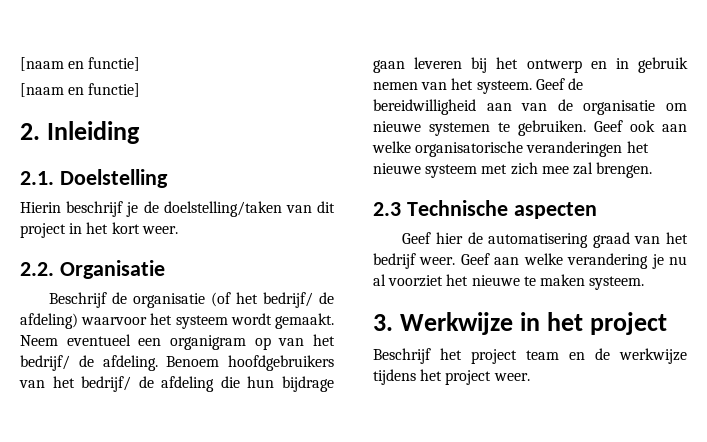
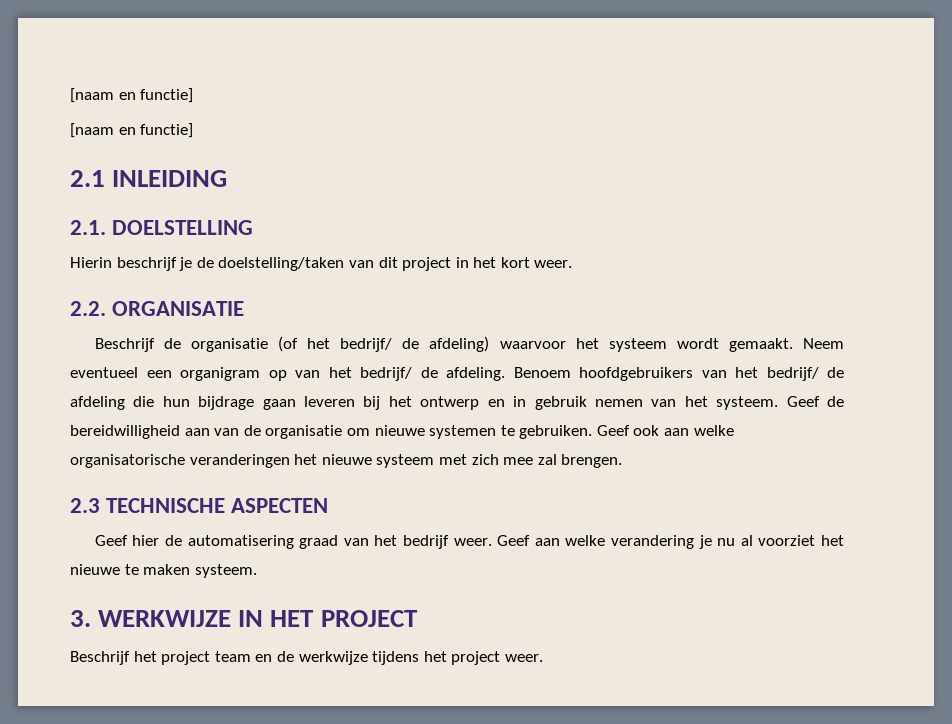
[20,121,140,144] 2. Inleiding -> [70,170,228,187] 2.1 INLEIDING
[59,169,168,188] Doelstelling -> [112,220,254,235] DOELSTELLING
[59,260,165,279] Organisatie -> [112,301,245,316] ORGANISATIE
[406,200,597,219] Technische aspecten -> [106,498,329,513] TECHNISCHE ASPECTEN
[399,312,667,335] Werkwijze in het project -> [98,610,418,627] WERKWIJZE IN HET PROJECT

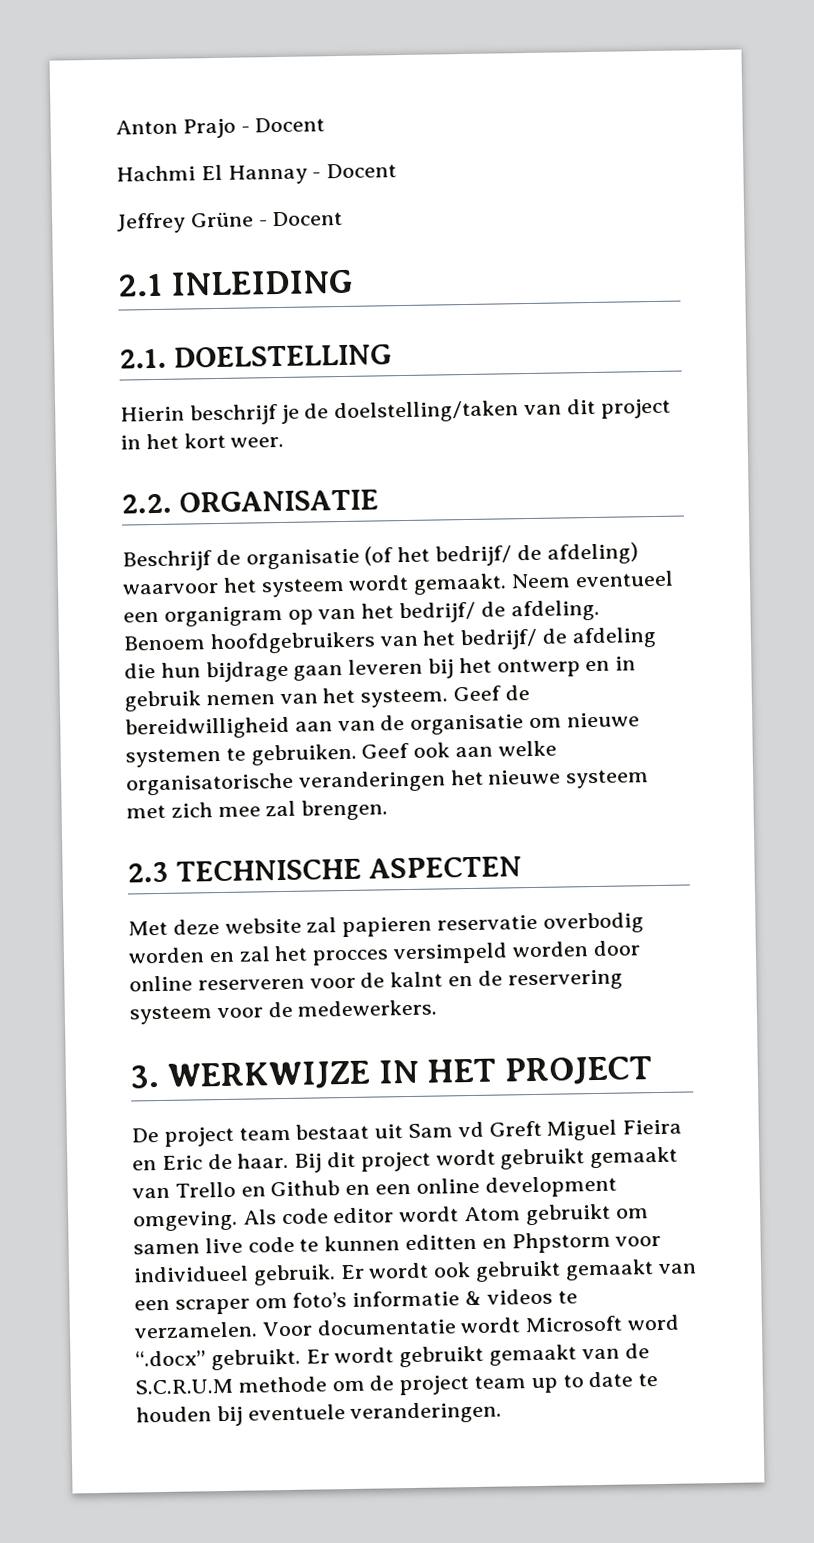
[70,88,194,103] [70,123,194,138] [naam en functie] // [naam en functie] -> [115,117,326,139] [116,163,398,185] [117,210,344,234] Anton Prajo - Docent // Hachmi El Hannay - Docent // Jeffrey Grüne - Docent
[94,535,845,549] [70,564,257,578] Geef hier de automatisering graad van het bedrijf weer. Geef aan welke verandering je nu al voorziet het nieuwe te maken systeem. -> [128,912,644,938] [128,940,640,966] [129,969,623,992] [129,999,438,1025] Met deze website zal papieren reservatie overbodig worden en zal het procces versimpeld worden door online reserveren voor de kalnt en de reservering systeem voor de medewerkers.
[70,651,543,665] Beschrijf het project team en de werkwijze tijdens het project weer. -> [131,1119,683,1147] [132,1146,679,1173] [132,1175,617,1199] [133,1203,649,1232] [133,1231,662,1255] [133,1259,697,1286] [134,1288,578,1315] [134,1314,680,1339] [135,1343,650,1371] [135,1371,659,1396] [136,1401,503,1427] De project team bestaat uit Sam vd Greft Miguel Fieira en Eric de haar. Bij dit project wordt gebruikt gemaakt van Trello en Github en een online development omgeving. Als code editor wordt Atom gebruikt om samen live code te kunnen editten en Phpstorm voor individueel gebruik. Er wordt ook gebruikt gemaakt van een scraper om foto’s informatie & videos te verzamelen. Voor documentatie wordt Microsoft word “.docx” gebruikt. Er wordt gebruikt gemaakt van de S.C.R.U.M methode om de project team up to date te houden bij eventuele veranderingen.

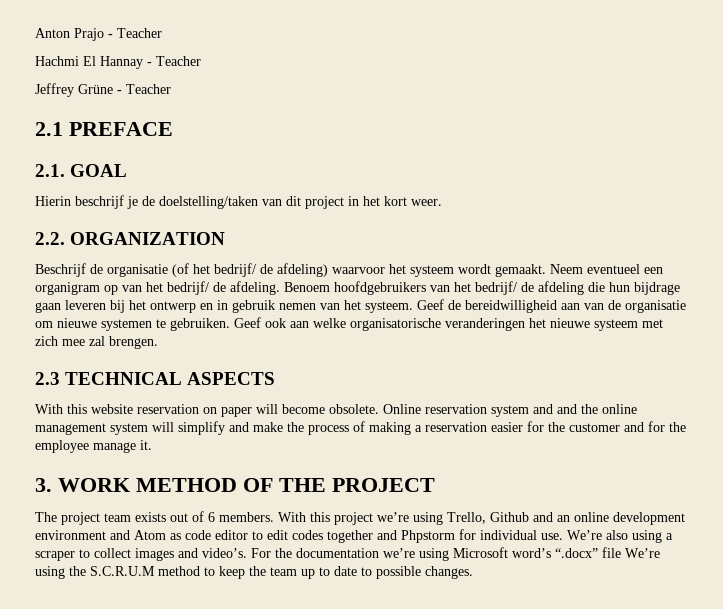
[254,117,326,133] Docent -> [117,28,162,38] Teacher
[326,163,398,179] Docent -> [156,56,201,66] Teacher
[272,210,344,227] Docent -> [126,84,171,94] Teacher
[170,269,354,296] INLEIDING -> [69,122,173,136] PREFACE
[173,344,392,368] DOELSTELLING -> [70,164,128,177] GOAL
[178,489,379,513] ORGANISATIE -> [70,232,226,245] ORGANIZATION
[175,856,522,882] [128,912,644,938] [128,940,640,966] [129,969,623,992] [129,999,438,1025] [130,1058,497,1091] TECHNISCHE ASPECTEN // Met deze website zal papieren reservatie overbodig worden en zal het procces versimpeld worden door online reserveren voor de kalnt en de reservering systeem voor de medewerkers. // 3. WERKWIJZE IN HET -> [65,372,276,385] [35,404,637,417] [35,421,686,435] [35,440,152,453] [35,478,326,492] TECHNICAL ASPECTS // With this website reservation on paper will become obsolete. Online reservation system and and the online management system will simplify and make the process of making a reservation easier for the customer and for the employee manage it. // 3. WORK METHOD OF THE
[131,1119,683,1147] [132,1146,679,1173] [132,1175,617,1199] [133,1203,649,1232] [133,1231,662,1255] [133,1259,697,1286] [134,1288,578,1315] [134,1314,680,1339] [135,1343,650,1371] [135,1371,659,1396] [136,1401,503,1427] De project team bestaat uit Sam vd Greft Miguel Fieira en Eric de haar. Bij dit project wordt gebruikt gemaakt van Trello en Github en een online development omgeving. Als code editor wordt Atom gebruikt om samen live code te kunnen editten en Phpstorm voor individueel gebruik. Er wordt ook gebruikt gemaakt van een scraper om foto’s informatie & videos te verzamelen. Voor documentatie wordt Microsoft word “.docx” gebruikt. Er wordt gebruikt gemaakt van de S.C.R.U.M methode om de project team up to date te houden bij eventuele veranderingen. -> [35,511,685,525] [35,529,673,543] [35,547,660,561] [35,566,473,579] The project team exists out of 6 members. With this project we’re using Trello, Github and an online development environment and Atom as code editor to edit codes together and Phpstorm for individual use. We’re also using a scraper to collect images and video’s. For the documentation we’re using Microsoft word’s “.docx” file We’re using the S.C.R.U.M method to keep the team up to date to possible changes.

